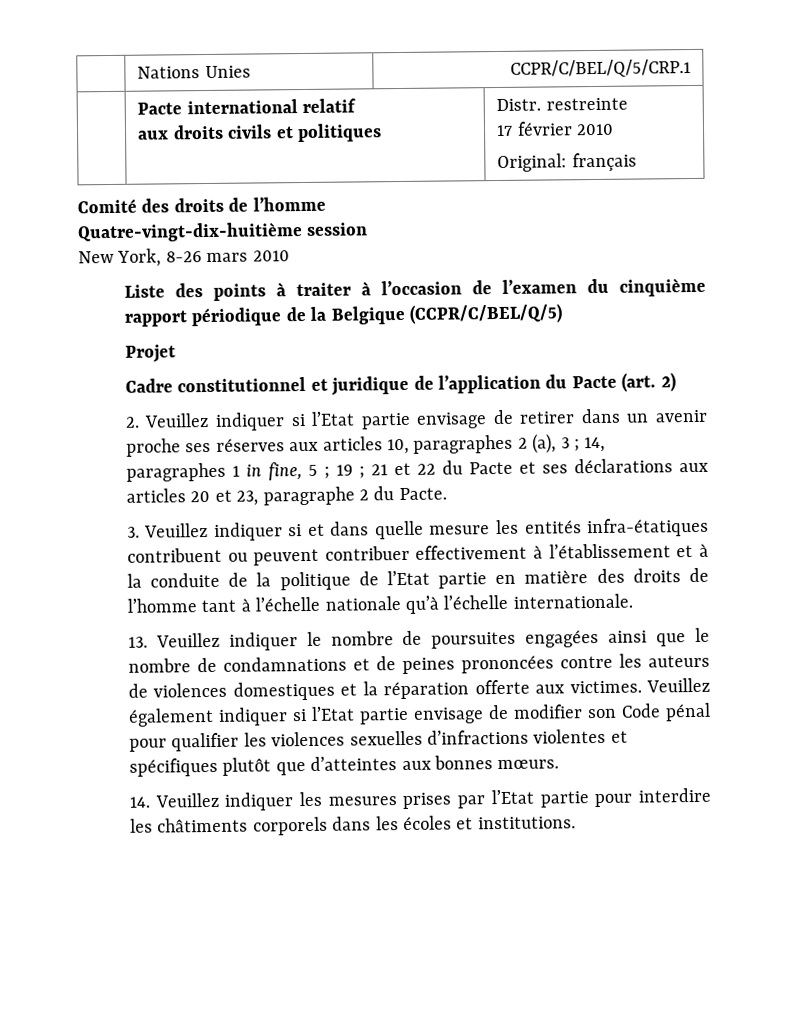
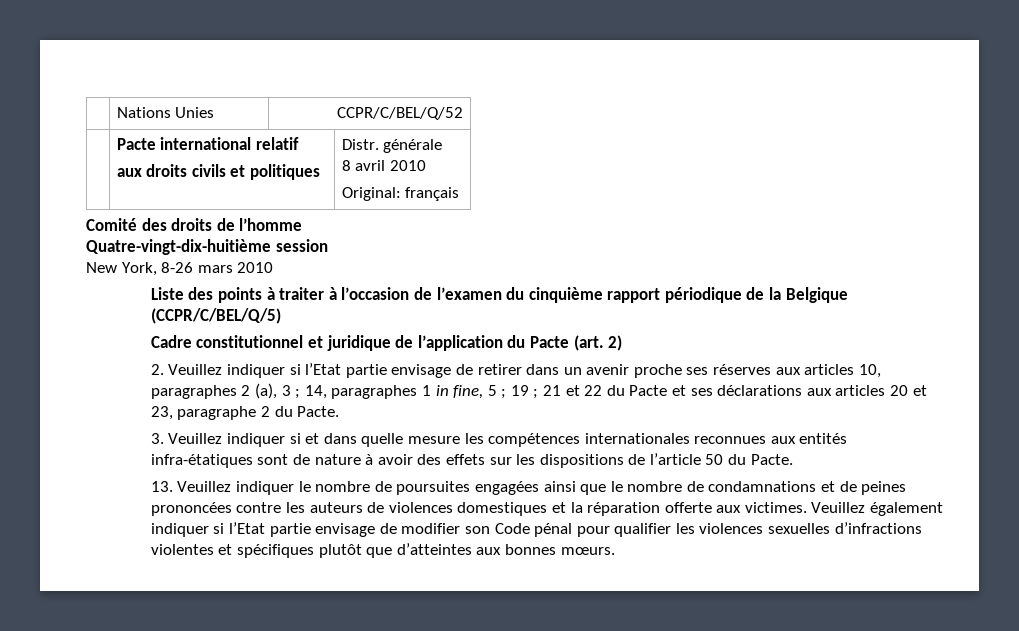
[509,59,691,78] CCPR/C/BEL/Q/5/CRP.1 -> [337,107,464,120] CCPR/C/BEL/Q/52
[545,97,628,111] [496,121,573,137] restreinte // 17 février -> [383,139,443,153] [341,160,386,171] générale // 8 avril
[124,344,176,363] // Projet -> (281, 316) none
[524,517,709,538] [126,543,709,566] [126,567,709,591] [126,593,633,614] entités infra-étatiques contribuent ou peuvent contribuer effectivement à l’établissement et à la conduite de la politique de l’Etat partie en matière des droits de l’homme tant à l’échelle nationale qu’à l’échelle internationale. -> [488,433,848,447] [150,453,793,468] compétences internationales reconnues aux entités infra-étatiques sont de nature à avoir des effets sur les dispositions de l’article 50 du Pacte.
[128,787,711,811] [129,815,576,836] // 14. Veuillez indiquer les mesures prises par l’Etat partie pour interdire les châtiments corporels dans les écoles et institutions. -> (615, 551) none

